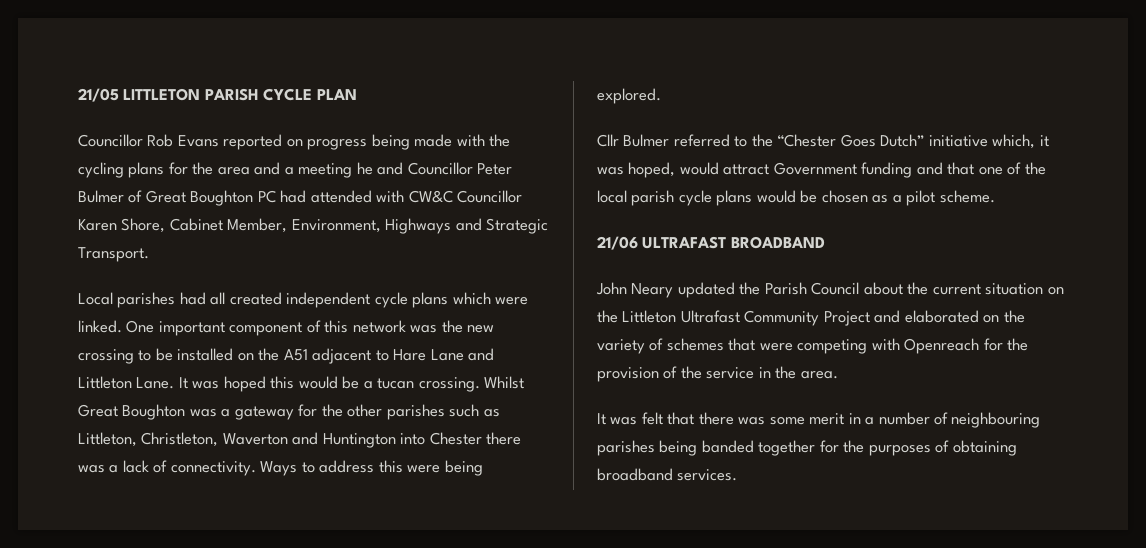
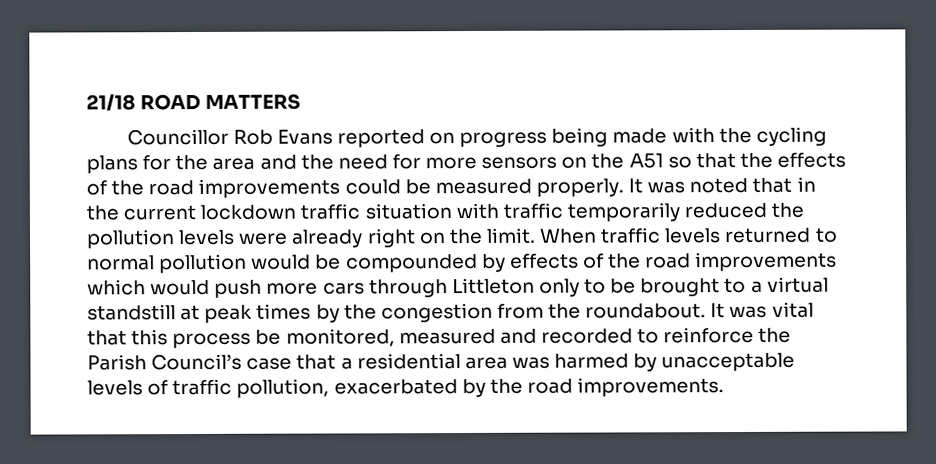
[78,88,357,102] 21/05 LITTLETON PARISH CYCLE PLAN -> [86,93,302,112] 21/18 ROAD MATTERS
[284,162,513,178] [78,190,523,206] [78,218,549,234] [78,247,149,262] [78,292,529,308] [78,320,495,336] [78,348,495,364] [78,376,525,392] [78,404,500,420] [78,432,522,448] [78,460,483,476] [597,88,661,104] [597,134,1049,149] [597,162,1046,178] [597,190,995,206] [597,236,825,250] [596,282,1064,298] [597,310,1025,326] [597,338,1029,354] [597,366,838,382] [597,412,1041,428] [597,440,1017,456] [597,468,738,481] a meeting he and Councillor Peter Bulmer of Great Boughton PC had attended with CW&C Councillor Karen Shore, Cabinet Member, Environment, Highways and Strategic Transport. // Local parishes had all created independent cycle plans which were linked. One important component of this network was the new crossing to be installed on the A51 adjacent to Hare Lane and Littleton Lane. It was hoped this would be a tucan crossing. Whilst Great Boughton was a gateway for the other parishes such as Littleton, Christleton, Waverton and Huntington into Chester there was a lack of connectivity. Ways to address this were being explored. // Cllr Bulmer referred to the “Chester Goes Dutch” initiative which, it was hoped, would attract Government funding and that one of the local parish cycle plans would be chosen as a pilot scheme. // 21/06 ULTRAFAST BROADBAND // John Neary updated the Parish Council about the current situation on the Littleton Ultrafast Community Project and elaborated on the variety of schemes that were competing with Openreach for the provision of the service in the area. // It was felt that there was some merit in a number of neighbouring parishes being banded together for the purposes of obtaining broadband services. -> [300,152,847,170] [86,176,816,198] [86,202,805,222] [86,227,838,249] [87,251,838,274] [87,276,829,298] [87,301,814,323] [87,326,792,349] [87,352,796,372] [87,377,725,398] the need for more sensors on the A51 so that the effects of the road improvements could be measured properly. It was noted that in the current lockdown traffic situation with traffic temporarily reduced the pollution levels were already right on the limit. When traffic levels returned to normal pollution would be compounded by effects of the road improvements which would push more cars through Littleton only to be brought to a virtual standstill at peak times by the congestion from the roundabout. It was vital that this process be monitored, measured and recorded to reinforce the Parish Council’s case that a residential area was harmed by unacceptable levels of traffic pollution, exacerbated by the road improvements.

